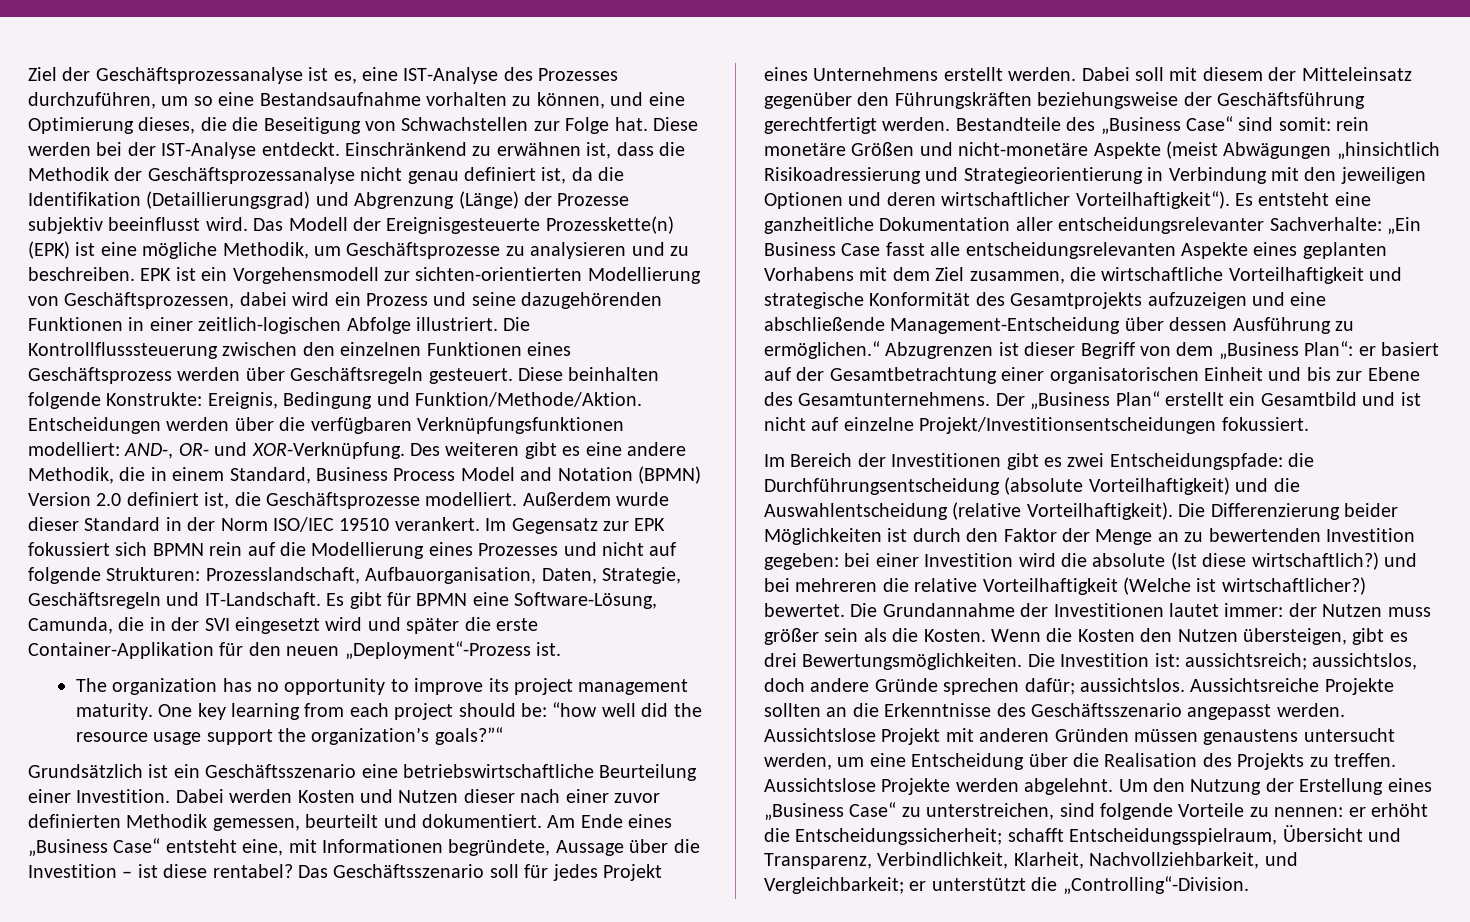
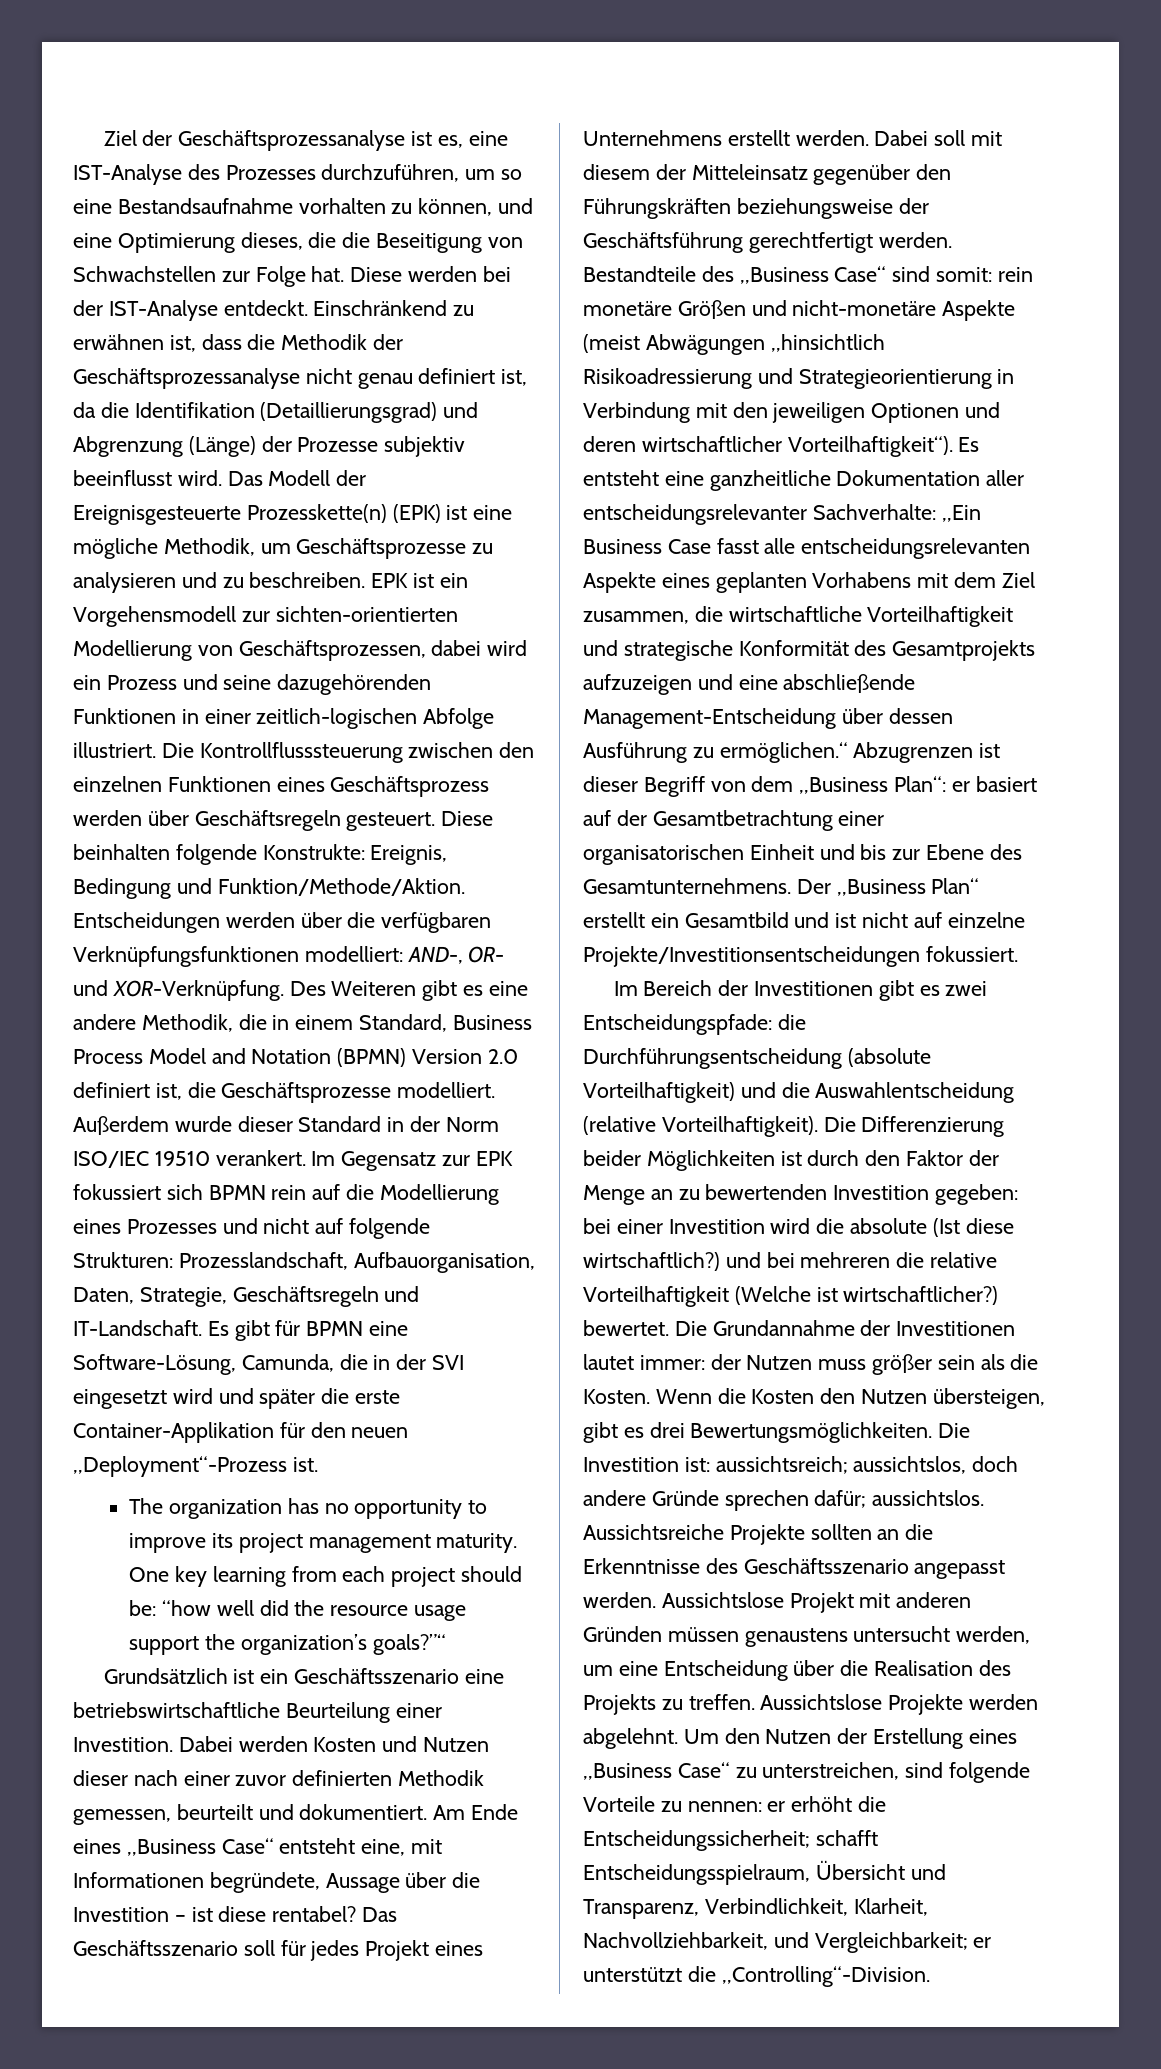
[445,442,520,456] weiteren -> [331,981,417,996] Weiteren
[919,417,1217,434] Projekt/Investitionsentscheidungen -> [583,946,920,967] Projekte/Investitionsentscheidungen
[1190,779,1262,795] Nutzung -> [765,1729,832,1744] Nutzen

